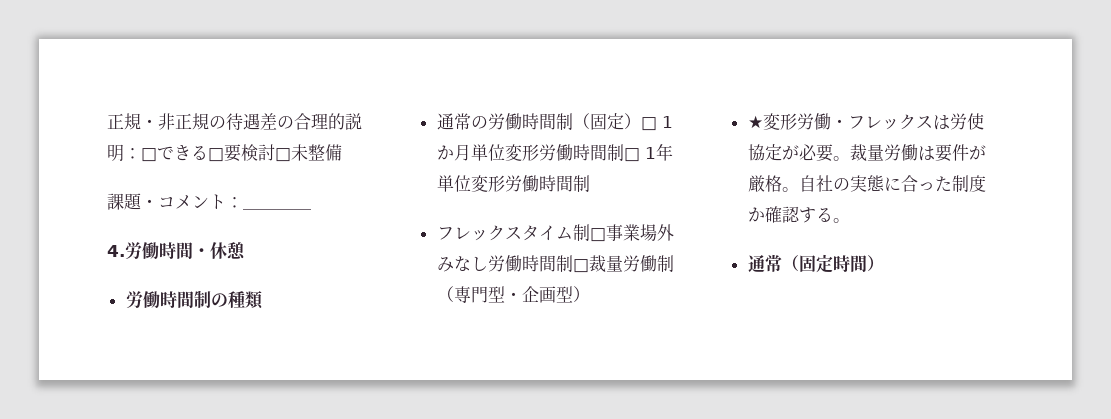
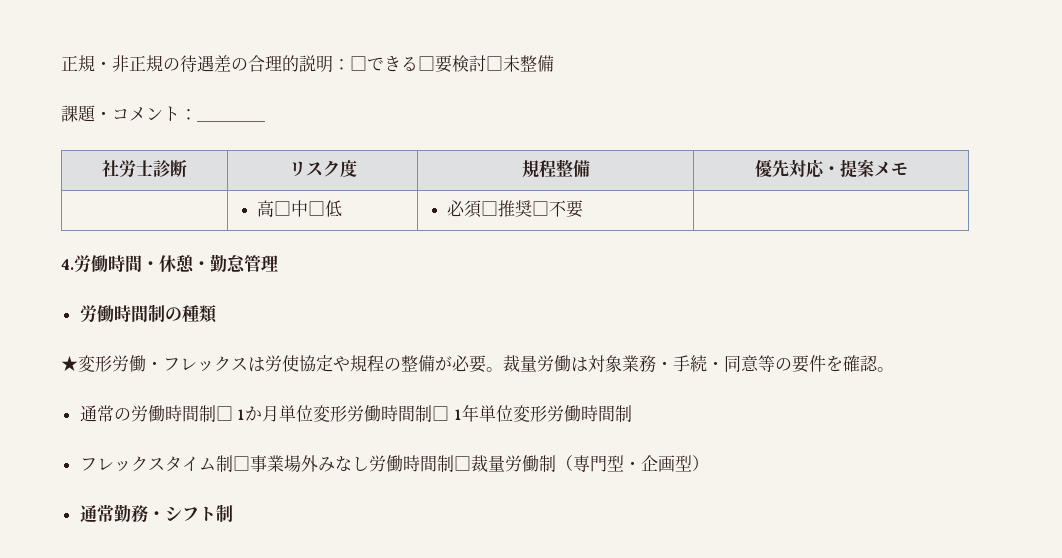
(311, 209) none -> [102,159,187,178] [288,160,357,177] [521,159,590,178] [754,159,908,178] [257,200,343,217] [447,200,584,218] // 社労士診断 | リスク度 | 規程整備 | 優先対応・提案メモ // | 高□中□低 | 必須□推奨□不要 |
(245, 251) none -> [193,254,278,273] ・勤怠管理
(263, 300) none -> [61,355,894,373] // ★変形労働・フレックスは労使協定や規程の整備が必要。裁量労働は対象業務・手続・同意等の要件を確認。
[572,113,641,130] （固定） -> (216, 413) none
[747,113,984,130] [747,144,986,162] [747,175,986,192] [747,206,850,223] [747,254,884,273] ★変形労働・フレックスは労使協定が必要。裁量労働は要件が厳格。自社の実態に合った制度か確認する。 // 通常（固定時間） -> [79,504,233,523] 通常勤務・シフト制

